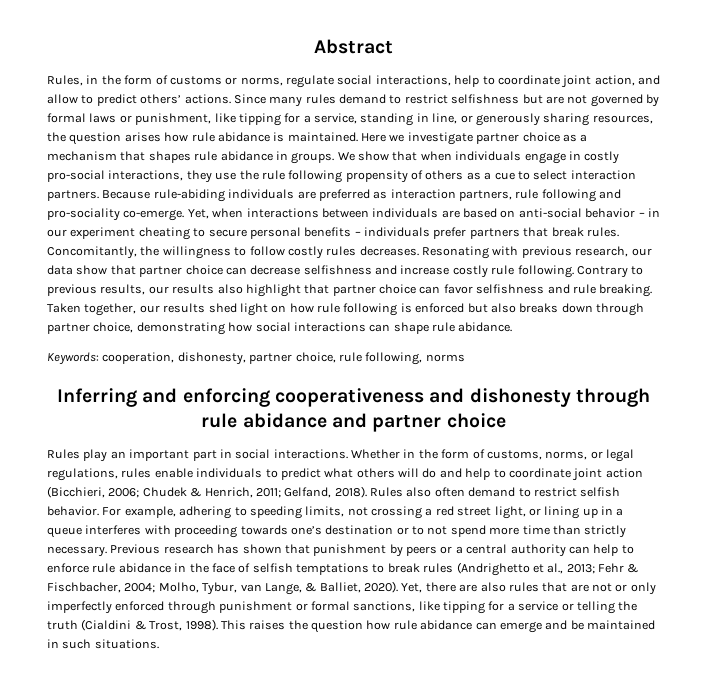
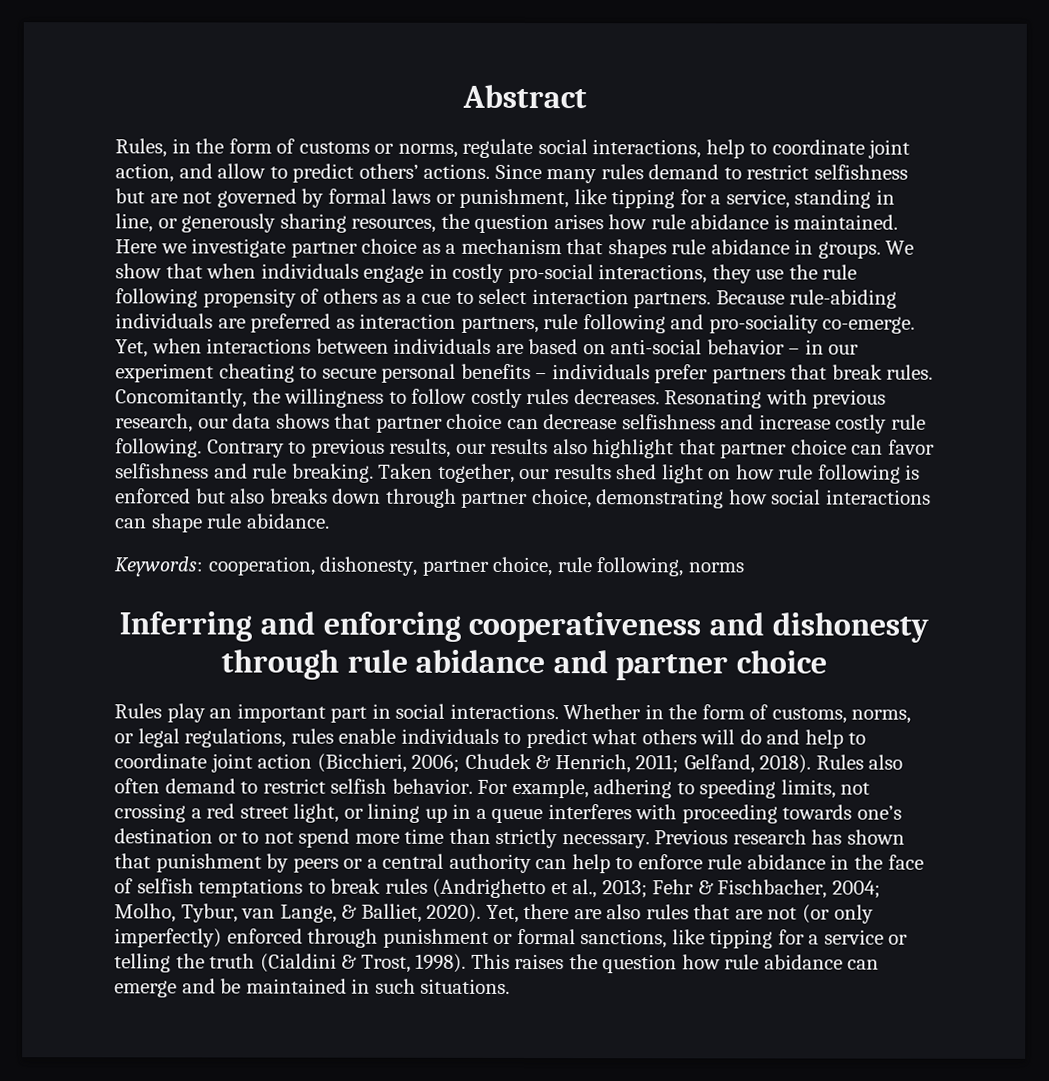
[76,265,108,275] show -> [275,413,330,429] shows
[615,582,656,595] [47,601,112,614] or only imperfectly -> [802,904,874,924] [114,928,222,948] (or only imperfectly)

